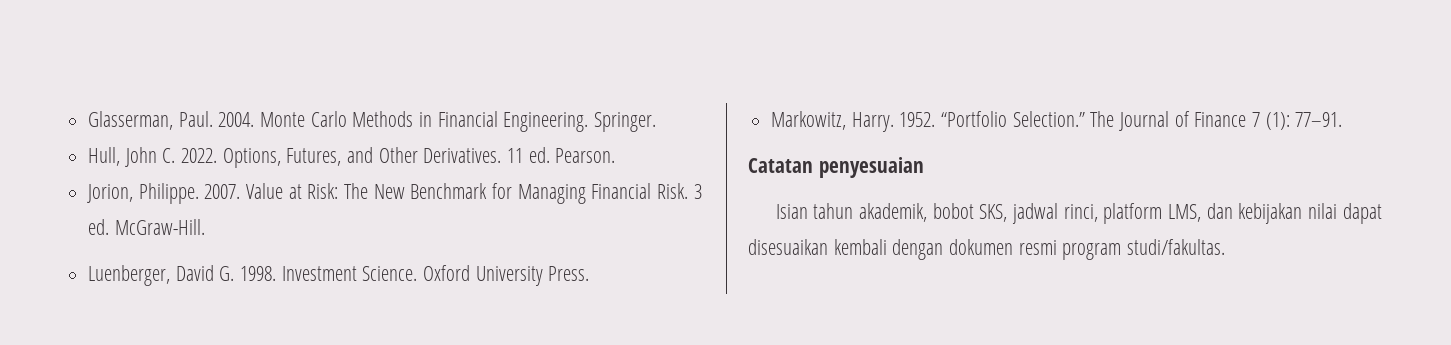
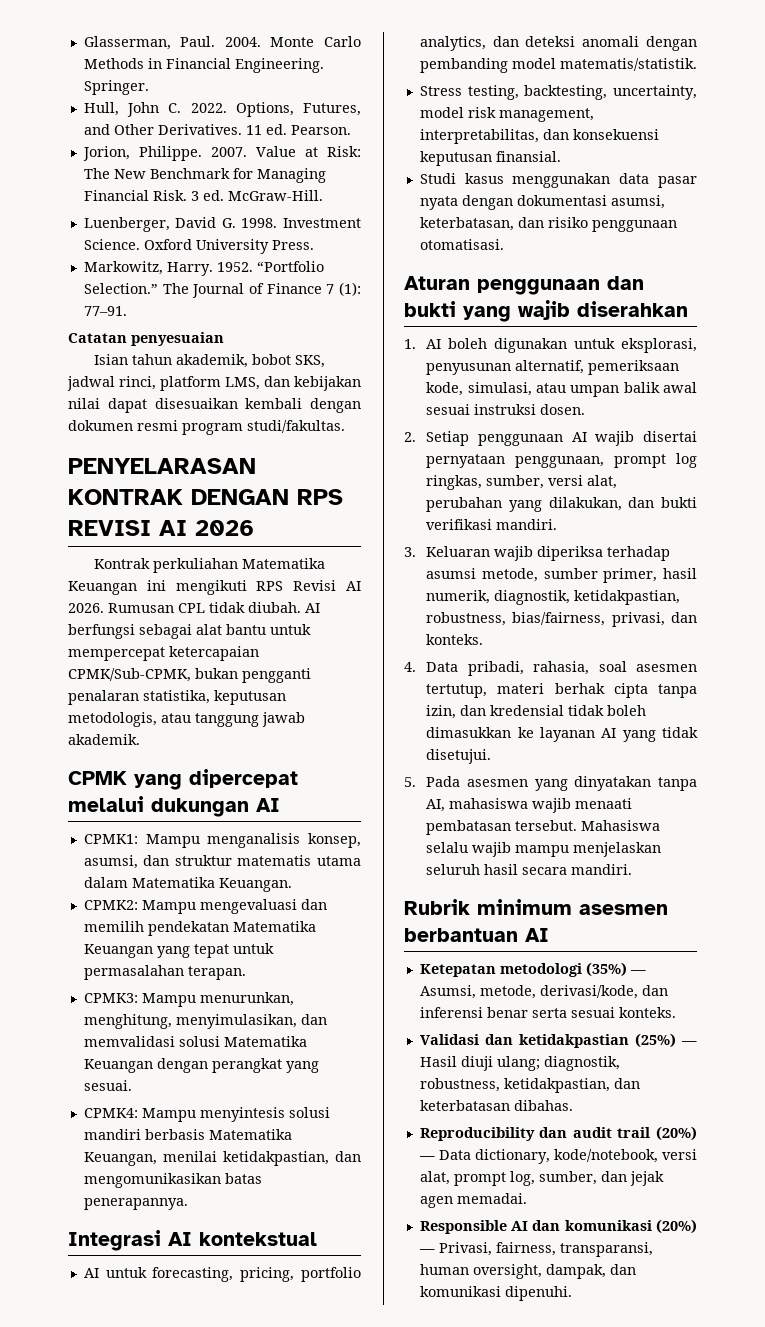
(1226, 247) none -> [68,458,256,474] [68,489,343,505] [68,520,254,536] [93,558,325,573] [68,580,362,595] [68,602,320,613] [68,624,311,639] [68,646,259,661] [68,668,311,683] [68,690,286,705] [68,712,305,727] [68,734,140,745] [68,769,298,790] [68,796,280,817] [83,833,361,848] [83,855,361,869] [83,877,292,892] [83,899,327,914] [83,921,316,936] [83,943,274,958] [83,965,246,980] [83,992,294,1007] [83,1014,327,1029] [83,1036,307,1047] [83,1058,319,1073] [83,1080,132,1091] [83,1107,330,1122] [83,1129,292,1140] [83,1151,361,1166] [83,1173,262,1188] [83,1198,188,1210] [68,1230,317,1251] [83,1267,361,1282] [419,36,697,51] [419,58,697,73] [419,85,697,100] [419,107,594,122] [419,129,659,144] [419,151,561,166] [419,173,697,188] [419,195,665,210] [419,217,677,232] [419,239,504,250] [404,276,644,295] [404,300,688,322] [404,338,697,353] [426,360,680,375] [426,382,697,397] [426,404,586,415] [404,431,697,446] [426,453,697,468] [426,475,618,490] [426,497,697,512] [426,519,558,530] [404,546,671,561] [426,568,697,583] [426,590,681,605] [426,612,697,627] [426,634,484,645] [404,661,697,676] [426,683,697,698] [426,705,647,719] [426,727,698,742] [426,749,492,764] [404,776,697,791] [426,798,633,813] [426,820,661,835] [426,842,662,857] [426,864,633,875] [404,899,668,915] [404,928,549,942] [419,962,646,977] [419,985,668,999] [419,1007,676,1018] [419,1033,697,1048] [419,1056,620,1071] [419,1078,640,1093] [419,1100,573,1111] [419,1126,697,1141] [418,1149,697,1164] [419,1171,664,1186] [419,1193,527,1208] [419,1219,697,1234] [418,1242,653,1257] [419,1264,636,1279] [419,1286,572,1301] // PENYELARASAN KONTRAK DENGAN RPS REVISI AI 2026 // Kontrak perkuliahan Matematika Keuangan ini mengikuti RPS Revisi AI 2026. Rumusan CPL tidak diubah. AI berfungsi sebagai alat bantu untuk mempercepat ketercapaian CPMK/Sub-CPMK, bukan pengganti penalaran statistika, keputusan metodologis, atau tanggung jawab akademik. // CPMK yang dipercepat melalui dukungan AI // CPMK1: Mampu menganalisis konsep, asumsi, dan struktur matematis utama dalam Matematika Keuangan. // CPMK2: Mampu mengevaluasi dan memilih pendekatan Matematika Keuangan yang tepat untuk permasalahan terapan. // CPMK3: Mampu menurunkan, menghitung, menyimulasikan, dan memvalidasi solusi Matematika Keuangan dengan perangkat yang sesuai. // CPMK4: Mampu menyintesis solusi mandiri berbasis Matematika Keuangan, menilai ketidakpastian, dan mengomunikasikan batas penerapannya. // Integrasi AI kontekstual // AI untuk forecasting, pricing, portfolio analytics, dan deteksi anomali dengan pembanding model matematis/statistik. // Stress testing, backtesting, uncertainty, model risk management, interpretabilitas, dan konsekuensi keputusan finansial. // Studi kasus menggunakan data pasar nyata dengan dokumentasi asumsi, keterbatasan, dan risiko penggunaan otomatisasi. // Aturan penggunaan dan bukti yang wajib diserahkan // 1. AI boleh digunakan untuk eksplorasi, penyusunan alternatif, pemeriksaan kode, simulasi, atau umpan balik awal sesuai instruksi dosen. // 2. Setiap penggunaan AI wajib disertai pernyataan penggunaan, prompt log ringkas, sumber, versi alat, perubahan yang dilakukan, dan bukti verifikasi mandiri. // 3. Keluaran wajib diperiksa terhadap asumsi metode, sumber primer, hasil numerik, diagnostik, ketidakpastian, robustness, bias/fairness, privasi, dan konteks. // 4. Data pribadi, rahasia, soal asesmen tertutup, materi berhak cipta tanpa izin, dan kredensial tidak boleh dimasukkan ke layanan AI yang tidak disetujui. // 5. Pada asesmen yang dinyatakan tanpa AI, mahasiswa wajib menaati pembatasan tersebut. Mahasiswa selalu wajib mampu menjelaskan seluruh hasil secara mandiri. // Rubrik minimum asesmen berbantuan AI // Ketepatan metodologi (35%) — Asumsi, metode, derivasi/kode, dan inferensi benar serta sesuai konteks. // Validasi dan ketidakpastian (25%) — Hasil diuji ulang; diagnostik, robustness, ketidakpastian, dan keterbatasan dibahas. // Reproducibility dan audit trail (20%) — Data dictionary, kode/notebook, versi alat, prompt log, sumber, dan jejak agen memadai. // Responsible AI dan komunikasi (20%) — Privasi, fairness, transparansi, human oversight, dampak, dan komunikasi dipenuhi.

